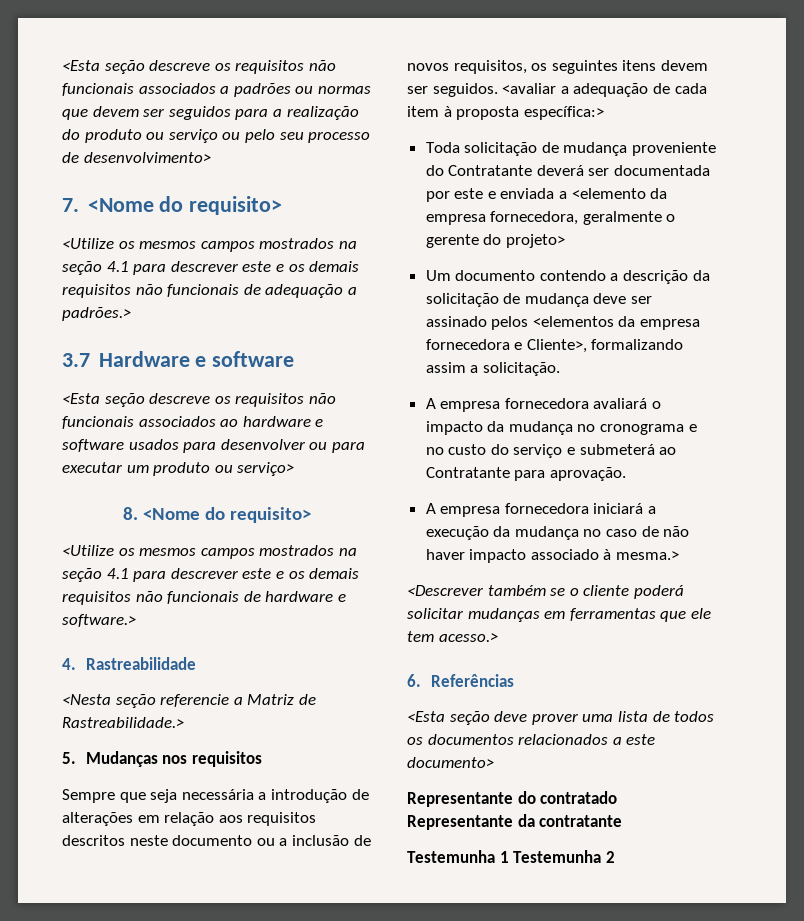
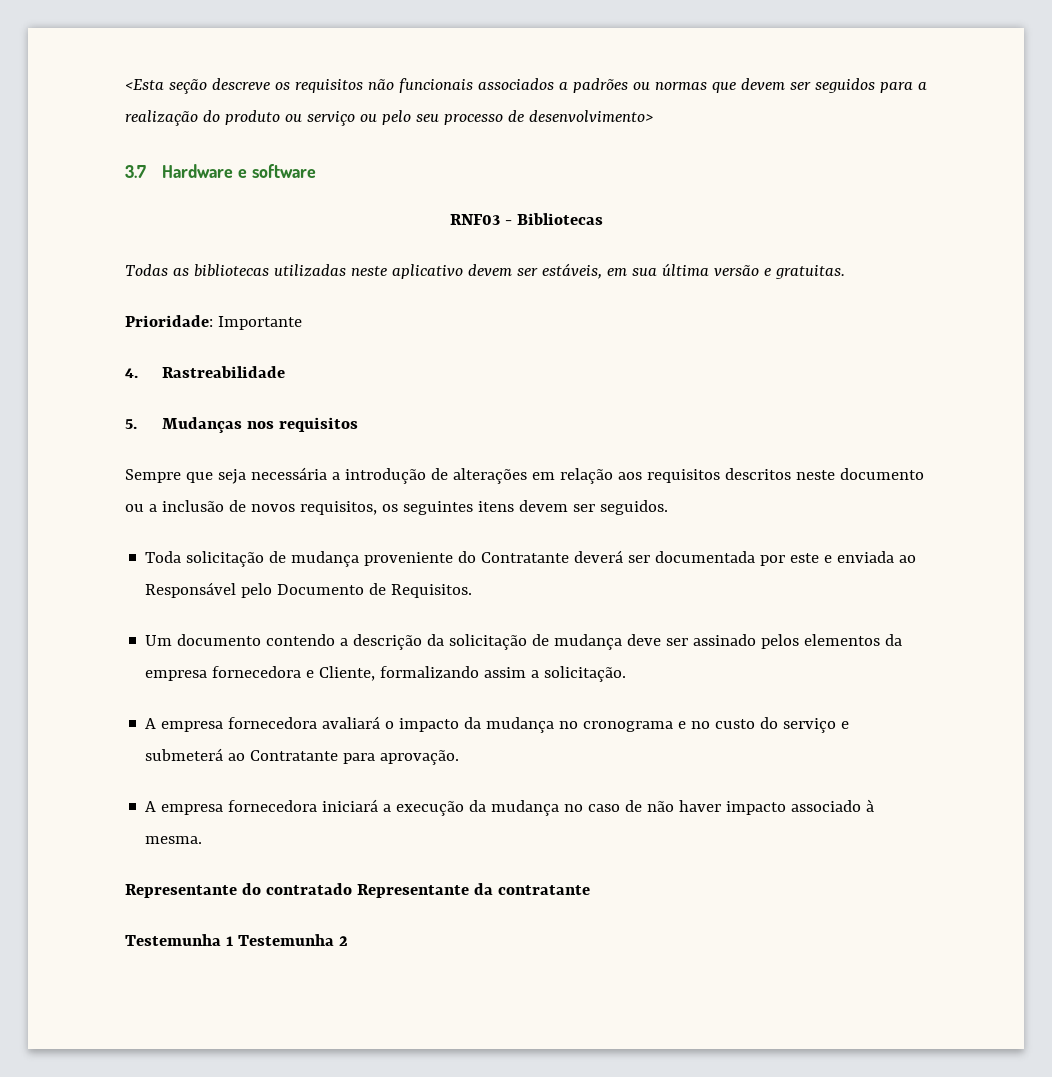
[62,196,283,215] [62,238,357,252] [62,261,360,275] [62,284,357,298] [62,307,131,321] [62,351,295,367] [62,393,336,407] [62,416,324,429] [62,439,365,453] [62,462,295,476] [122,507,312,523] [62,545,357,559] [62,568,360,582] [62,591,346,605] [62,614,136,627] [62,657,196,670] [62,694,316,708] [62,717,184,728] 7. <Nome do requisito> // <Utilize os mesmos campos mostrados na seção 4.1 para descrever este e os demais requisitos não funcionais de adequação a padrões.> // 3.7 Hardware e software // <Esta seção descreve os requisitos não funcionais associados ao hardware e software usados para desenvolver ou para executar um produto ou serviço> // 8. <Nome do requisito> // <Utilize os mesmos campos mostrados na seção 4.1 para descrever este e os demais requisitos não funcionais de hardware e software.> // 4. Rastreabilidade // <Nesta seção referencie a Matriz de Rastreabilidade.> -> [125,164,316,178] [449,213,603,225] [125,263,845,279] [125,315,302,330] [125,366,285,378] 3.7 Hardware e software // RNF03 - Bibliotecas // Todas as bibliotecas utilizadas neste aplicativo devem ser estáveis, em sua última versão e gratuitas. // Prioridade: Importante // 4. Rastreabilidade
[502,83,707,97] [407,106,604,120] <avaliar a adequação de cada item à proposta específica:> -> (668, 507) none
[559,188,668,199] [425,211,676,225] [425,234,565,248] a <elemento da empresa fornecedora, geralmente o gerente do projeto> -> [899,555,917,563] [145,582,473,598] ao Responsável pelo Documento de Requisitos.
[532,316,614,327] <elementos -> [804,634,881,646] elementos
[526,339,587,353] Cliente>, -> [319,666,376,681] Cliente,
[616,551,680,560] [407,585,684,599] [407,608,711,622] [407,631,498,642] [407,674,514,687] [407,711,715,725] [407,734,656,745] [407,757,494,768] mesma.> // <Descrever também se o cliente poderá solicitar mudanças em ferramentas que ele tem acesso.> // 6. Referências // <Esta seção deve prover uma lista de todos os documentos relacionados a este documento> -> [145,836,203,844] mesma.

